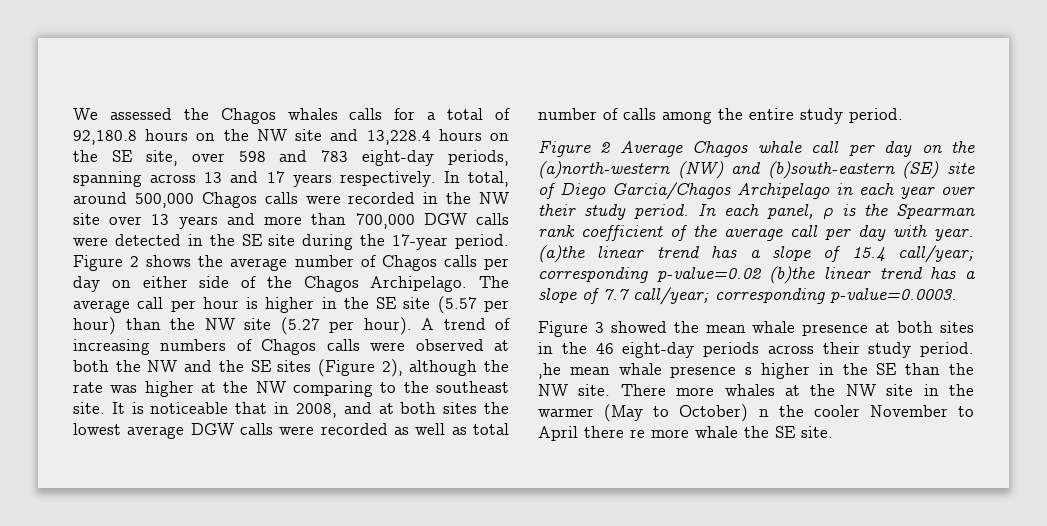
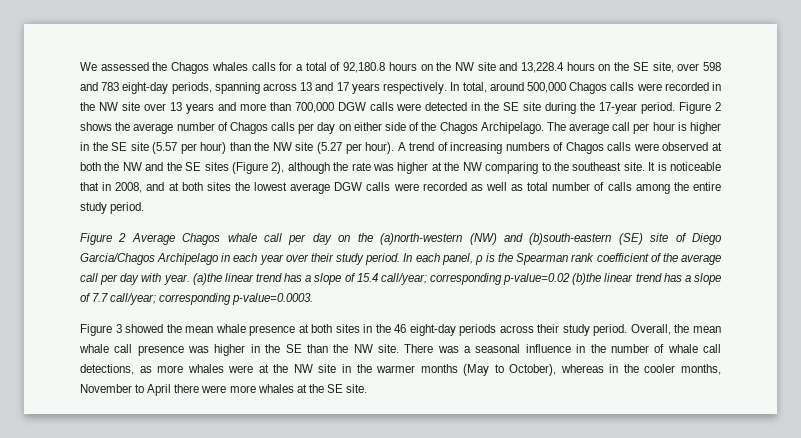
[538,363,753,379] ,he mean whale presence s -> [630,324,721,335] [79,344,210,356] Overall, the mean whale call presence was
[676,384,775,396] more whales -> [437,344,722,353] [80,364,254,375] was a seasonal influence in the number of whale call detections, as more whales were
(594, 412) none -> [420,364,458,373] months
[679,404,769,422] October) n -> [509,364,619,376] October), whereas in
(860, 411) none -> [681,364,721,375] months,
[630,426,738,438] re more whale -> [201,384,307,393] were more whales at

